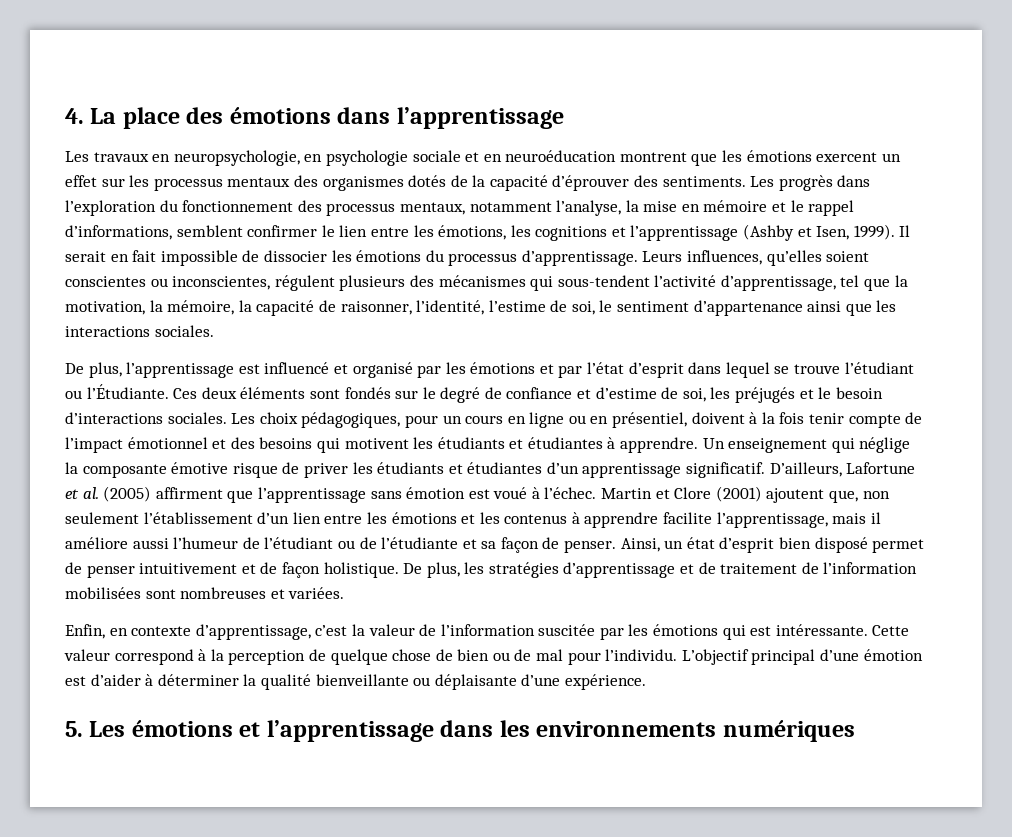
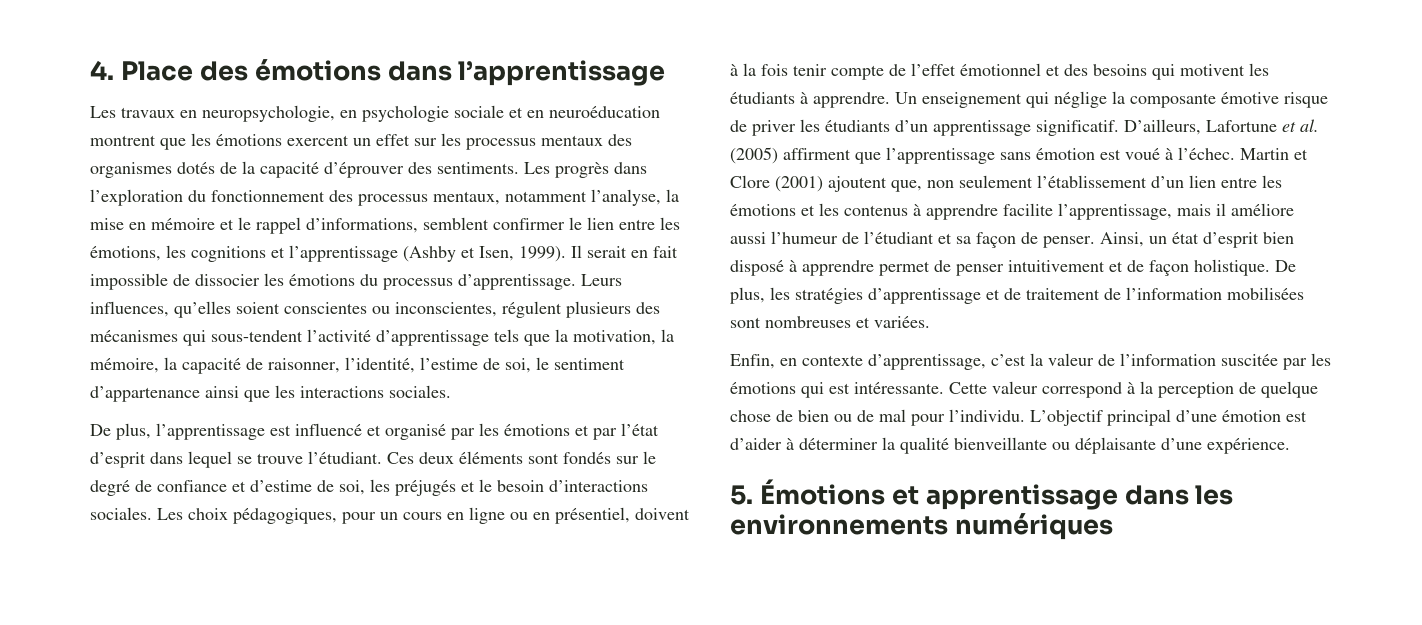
[90,107,180,129] La place -> [120,61,193,81] Place
[720,275,860,291] d’apprentissage, tel -> [376,329,519,346] d’apprentissage tels
[844,362,914,374] [65,384,169,399] l’étudiant ou l’Étudiante. -> [308,451,382,464] l’étudiant.
[65,437,123,453] l’impact -> [911,63,956,76] l’effet
[509,437,603,449] et étudiantes -> (795, 98) none
[448,462,543,474] et étudiantes -> (890, 126) none
[337,537,459,549] ou de l’étudiante -> (934, 237) none
(868, 545) none -> [789,260,874,276] à apprendre
[89,720,434,742] Les émotions et l’apprentissage -> [759,479,1118,510] Émotions et apprentissage

